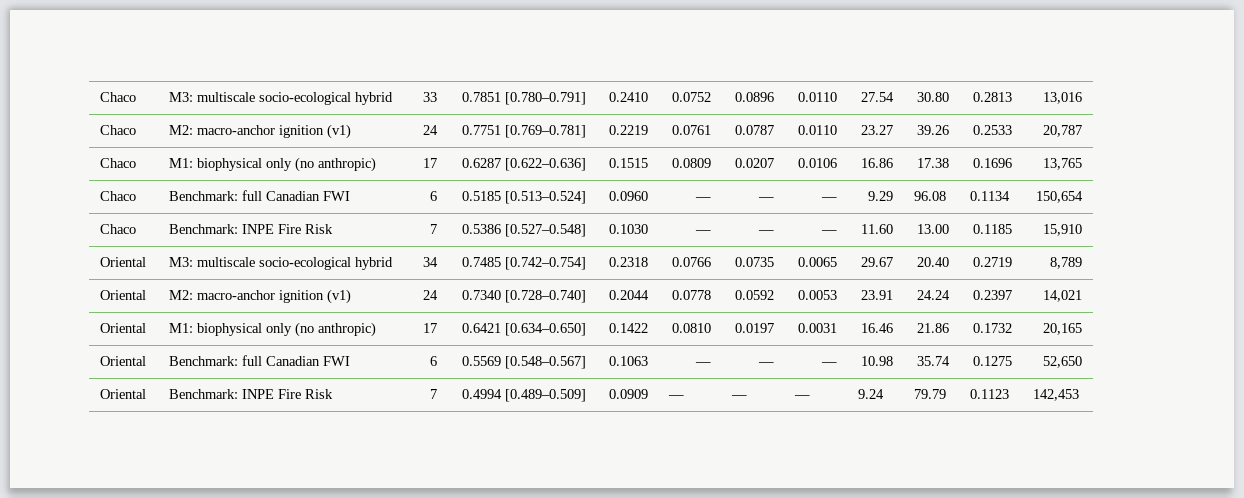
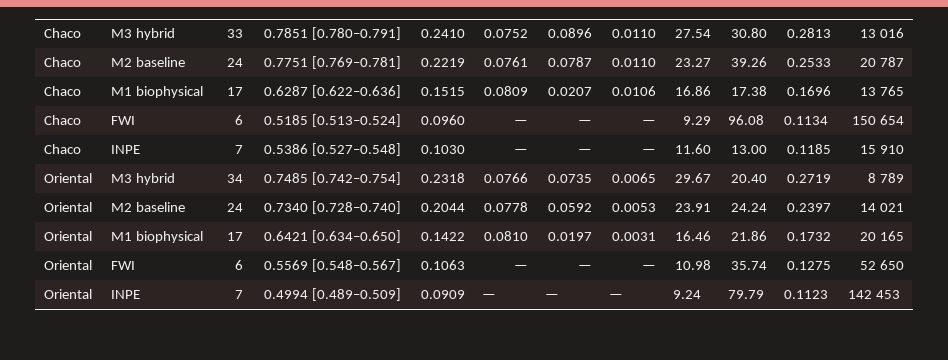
[100,92,137,102] [169,92,352,105] Chaco | M3: multiscale socio-ecological -> [44,28,82,38] [111,29,133,38] Chaco | M3
[1042,92,1082,104] [100,125,137,135] [169,124,352,139] 13,016 // Chaco | M2: macro-anchor ignition (v1) -> [859,28,904,38] [44,57,82,67] [111,57,186,67] 13 016 // Chaco | M2 baseline
[1042,125,1082,137] [100,158,137,168] [169,157,377,172] 20,787 // Chaco | M1: biophysical only (no anthropic) -> [859,57,904,67] [44,86,82,96] [111,86,204,98] 20 787 // Chaco | M1 biophysical
[1042,158,1082,170] [100,191,137,201] [169,190,321,201] 13,765 // Chaco | Benchmark: full Canadian -> [859,86,904,96] [44,115,82,125] 13 765 // Chaco |
[1035,191,1083,203] [100,224,137,234] [169,224,334,234] 150,654 // Chaco | Benchmark: INPE Fire Risk -> [851,115,904,125] [44,144,82,154] [111,145,141,154] 150 654 // Chaco | INPE
[1042,224,1082,236] [100,257,147,267] [169,257,352,270] 15,910 // Oriental | M3: multiscale socio-ecological -> [859,145,904,154] [44,173,93,183] [111,174,133,183] 15 910 // Oriental | M3
[1049,257,1082,269] [100,290,147,300] [169,289,352,304] 8,789 // Oriental | M2: macro-anchor ignition (v1) -> [867,173,904,183] [44,202,93,212] [111,202,186,212] 8 789 // Oriental | M2 baseline
[1042,290,1082,302] [100,323,147,333] [169,322,377,337] 14,021 // Oriental | M1: biophysical only (no anthropic) -> [859,203,904,212] [44,231,93,241] [111,231,204,243] 14 021 // Oriental | M1 biophysical
[1042,323,1082,335] [100,356,147,366] [169,355,321,366] 20,165 // Oriental | Benchmark: full Canadian -> [859,231,904,241] [44,260,93,270] 20 165 // Oriental |
[1042,356,1082,368] [100,389,147,399] [169,389,334,399] 52,650 // Oriental | Benchmark: INPE Fire Risk -> [859,260,904,270] [44,289,93,299] [111,290,141,299] 52 650 // Oriental | INPE
[1033,389,1080,401] 142,453 -> [848,290,901,299] 142 453

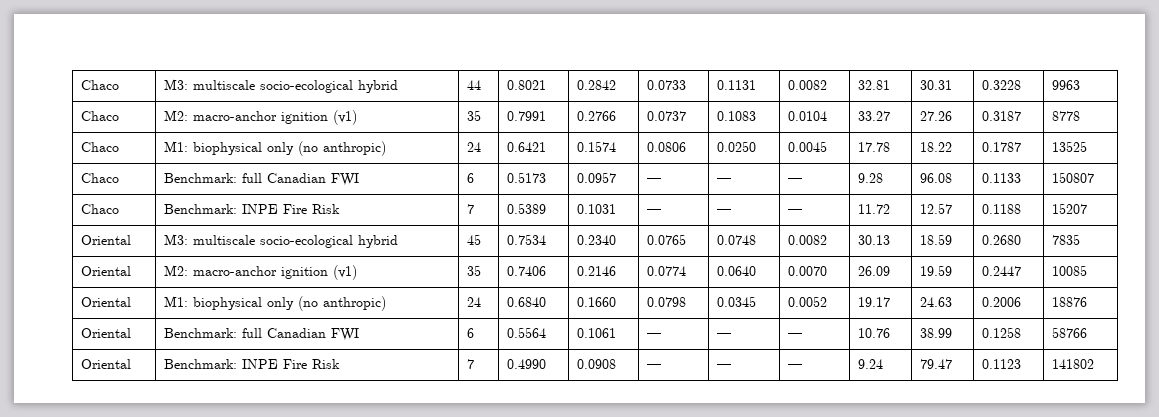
[44,28,82,38] [111,28,176,40] [226,29,243,38] [263,27,401,40] [420,29,465,38] [483,29,528,38] [547,28,592,38] [611,29,656,38] [674,29,711,38] [730,28,767,38] [786,28,831,38] [859,28,904,38] [44,57,82,67] [111,57,186,67] [226,58,243,67] [263,56,401,69] [420,58,465,67] [483,57,528,67] [547,57,592,67] [611,58,656,67] [674,58,711,67] [730,57,767,67] [786,58,831,67] [859,57,904,67] [44,86,82,96] [111,86,204,98] [226,87,243,96] [263,85,401,98] [420,87,465,96] [483,86,528,96] [547,87,592,96] [611,86,656,96] [674,86,711,96] [730,86,767,96] [786,86,831,96] [859,86,904,96] [44,115,82,125] [111,116,136,125] [234,115,243,125] [263,114,401,127] [420,115,465,125] [513,120,528,125] [577,120,592,125] [641,120,656,125] [682,116,711,125] Chaco | M3 hybrid | 33 | 0.7851 [0.780–0.791] | 0.2410 | 0.0752 | 0.0896 | 0.0110 | 27.54 | 30.80 | 0.2813 | 13 016 // Chaco | M2 baseline | 24 | 0.7751 [0.769–0.781] | 0.2219 | 0.0761 | 0.0787 | 0.0110 | 23.27 | 39.26 | 0.2533 | 20 787 // Chaco | M1 biophysical | 17 | 0.6287 [0.622–0.636] | 0.1515 | 0.0809 | 0.0207 | 0.0106 | 16.86 | 17.38 | 0.1696 | 13 765 // Chaco | FWI | 6 | 0.5185 [0.513–0.524] | 0.0960 | — | — | — | 9.29 -> [81,80,120,90] [164,79,399,93] [467,80,482,90] [507,80,547,90] [577,80,617,90] [647,80,687,90] [717,80,757,90] [788,80,828,90] [858,80,891,90] [920,80,953,90] [982,80,1022,90] [1052,80,1081,90] [81,111,120,121] [164,110,358,125] [467,110,482,121] [507,111,547,121] [577,111,617,121] [647,111,687,121] [717,111,757,121] [788,111,828,121] [858,111,891,121] [920,111,953,121] [982,111,1022,121] [1052,111,1081,121] [81,142,120,152] [164,141,387,156] [467,142,482,152] [507,142,547,152] [577,141,617,152] [647,142,687,152] [717,141,757,152] [788,141,828,152] [858,142,891,152] [920,142,953,152] [982,142,1022,152] [1052,141,1088,152] [81,173,120,183] [164,173,360,186] [467,173,475,183] [507,172,547,183] [577,172,617,183] [647,178,662,183] [717,178,732,183] [788,178,803,183] [858,173,884,183] Chaco | M3: multiscale socio-ecological hybrid | 44 | 0.8021 | 0.2842 | 0.0733 | 0.1131 | 0.0082 | 32.81 | 30.31 | 0.3228 | 9963 // Chaco | M2: macro-anchor ignition (v1) | 35 | 0.7991 | 0.2766 | 0.0737 | 0.1083 | 0.0104 | 33.27 | 27.26 | 0.3187 | 8778 // Chaco | M1: biophysical only (no anthropic) | 24 | 0.6421 | 0.1574 | 0.0806 | 0.0250 | 0.0045 | 17.78 | 18.22 | 0.1787 | 13525 // Chaco | Benchmark: full Canadian FWI | 6 | 0.5173 | 0.0957 | — | — | — | 9.28
[784,116,829,125] [851,115,904,125] [44,144,82,154] [111,145,141,154] [234,145,243,154] [263,143,401,156] [420,145,465,154] [513,149,528,154] [577,149,592,154] [641,149,656,154] [674,144,711,154] [730,145,767,154] [786,144,831,154] [859,145,904,154] [44,173,93,183] [111,173,176,185] [226,174,243,183] [263,172,401,185] [420,173,465,183] [483,173,528,183] [547,174,592,183] [611,173,656,183] [674,173,711,183] [730,174,767,183] [786,174,831,183] [867,173,904,183] [44,202,93,212] [111,202,186,212] [226,203,243,212] [263,201,401,214] [420,203,465,212] [483,202,528,212] [547,203,592,212] [611,203,656,212] [674,203,711,212] [730,203,767,212] [786,203,831,212] [859,203,904,212] [44,231,93,241] [111,231,204,243] [226,232,243,241] [263,230,401,243] [420,232,465,241] [483,231,528,241] [547,232,592,241] [611,232,656,241] [674,231,711,241] [730,231,767,241] [786,232,831,241] [859,231,904,241] [44,260,93,270] [111,261,136,270] [234,260,243,270] [263,259,401,272] [420,260,465,270] [513,265,528,270] [577,265,592,270] [641,265,656,270] [674,260,711,270] [730,261,767,270] [786,261,831,270] [859,260,904,270] [44,289,93,299] [111,290,141,299] [234,290,243,299] [263,288,401,301] [420,290,465,299] 0.1134 | 150 654 // Chaco | INPE | 7 | 0.5386 [0.527–0.548] | 0.1030 | — | — | — | 11.60 | 13.00 | 0.1185 | 15 910 // Oriental | M3 hybrid | 34 | 0.7485 [0.742–0.754] | 0.2318 | 0.0766 | 0.0735 | 0.0065 | 29.67 | 20.40 | 0.2719 | 8 789 // Oriental | M2 baseline | 24 | 0.7340 [0.728–0.740] | 0.2044 | 0.0778 | 0.0592 | 0.0053 | 23.91 | 24.24 | 0.2397 | 14 021 // Oriental | M1 biophysical | 17 | 0.6421 [0.634–0.650] | 0.1422 | 0.0810 | 0.0197 | 0.0031 | 16.46 | 21.86 | 0.1732 | 20 165 // Oriental | FWI | 6 | 0.5569 [0.548–0.567] | 0.1063 | — | — | — | 10.98 | 35.74 | 0.1275 | 52 650 // Oriental | INPE | 7 | 0.4994 [0.489–0.509] | 0.0909 -> [982,173,1022,183] [1052,172,1095,183] [81,204,120,214] [164,204,341,214] [467,204,475,214] [507,203,547,214] [577,204,617,214] [647,209,662,214] [717,209,732,214] [788,209,803,214] [858,204,891,214] [920,203,953,214] [982,204,1022,214] [1052,203,1088,214] [81,235,132,245] [164,234,399,248] [467,234,482,245] [507,234,547,245] [577,235,617,245] [647,234,687,245] [717,235,757,245] [788,235,828,245] [858,235,891,245] [920,234,953,245] [982,235,1022,245] [1052,234,1081,245] [81,266,132,276] [164,265,358,280] [467,265,482,276] [507,266,547,276] [577,266,617,276] [647,266,687,276] [717,266,757,276] [788,266,828,276] [858,266,891,276] [920,265,953,276] [982,266,1022,276] [1052,265,1088,276] [81,297,132,307] [164,296,387,311] [467,297,482,307] [507,297,547,307] [577,297,617,307] [647,297,687,307] [717,296,757,307] [788,296,828,307] [858,297,891,307] [920,297,953,307] [982,297,1022,307] [1052,297,1088,307] [81,328,132,338] [164,328,360,341] [467,328,475,338] [507,327,547,338] [577,328,617,338] [647,333,662,338] [717,333,732,338] [788,333,803,338] [858,328,891,338] [920,328,953,338] [982,327,1022,338] [1052,327,1088,338] [81,359,132,369] [164,359,341,369] [467,359,475,369] [507,359,547,369] [577,359,617,369] 0.1133 | 150807 // Chaco | Benchmark: INPE Fire Risk | 7 | 0.5389 | 0.1031 | — | — | — | 11.72 | 12.57 | 0.1188 | 15207 // Oriental | M3: multiscale socio-ecological hybrid | 45 | 0.7534 | 0.2340 | 0.0765 | 0.0748 | 0.0082 | 30.13 | 18.59 | 0.2680 | 7835 // Oriental | M2: macro-anchor ignition (v1) | 35 | 0.7406 | 0.2146 | 0.0774 | 0.0640 | 0.0070 | 26.09 | 19.59 | 0.2447 | 10085 // Oriental | M1: biophysical only (no anthropic) | 24 | 0.6840 | 0.1660 | 0.0798 | 0.0345 | 0.0052 | 19.17 | 24.63 | 0.2006 | 18876 // Oriental | Benchmark: full Canadian FWI | 6 | 0.5564 | 0.1061 | — | — | — | 10.76 | 38.99 | 0.1258 | 58766 // Oriental | Benchmark: INPE Fire Risk | 7 | 0.4990 | 0.0908
[728,290,765,299] 79.79 -> [920,359,953,369] 79.47
[848,290,901,299] 142 453 -> [1052,359,1095,369] 141802

